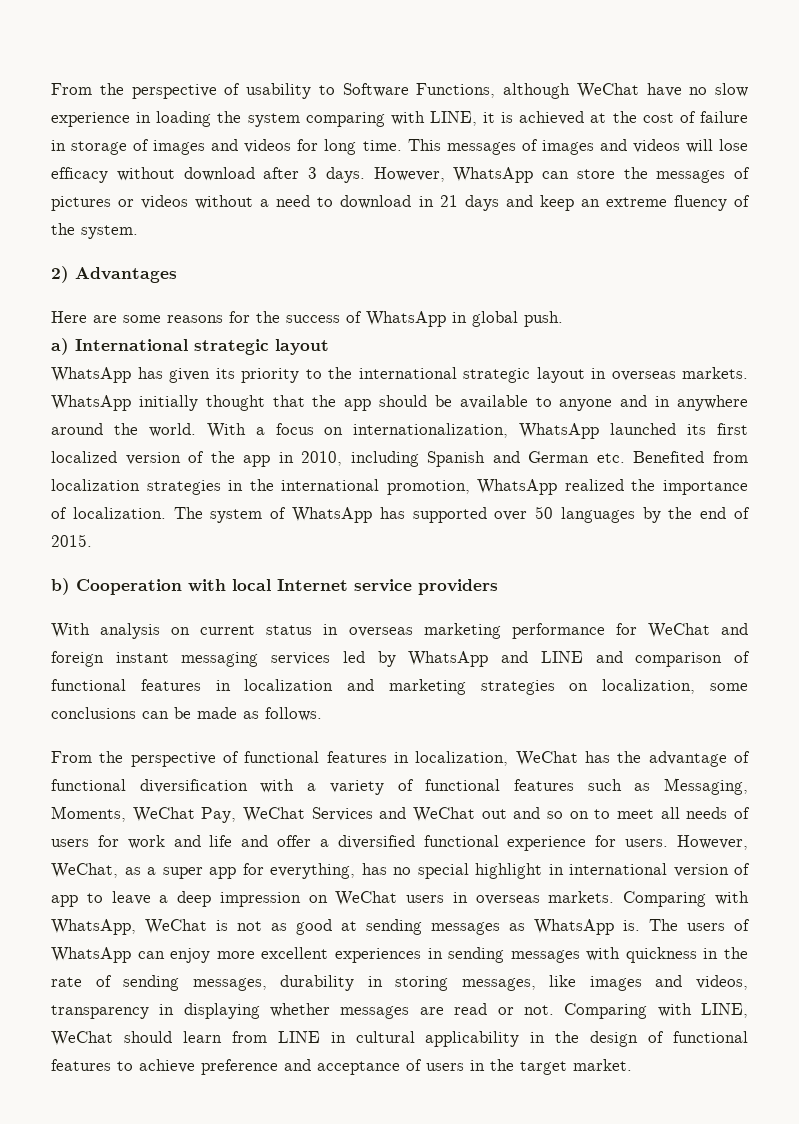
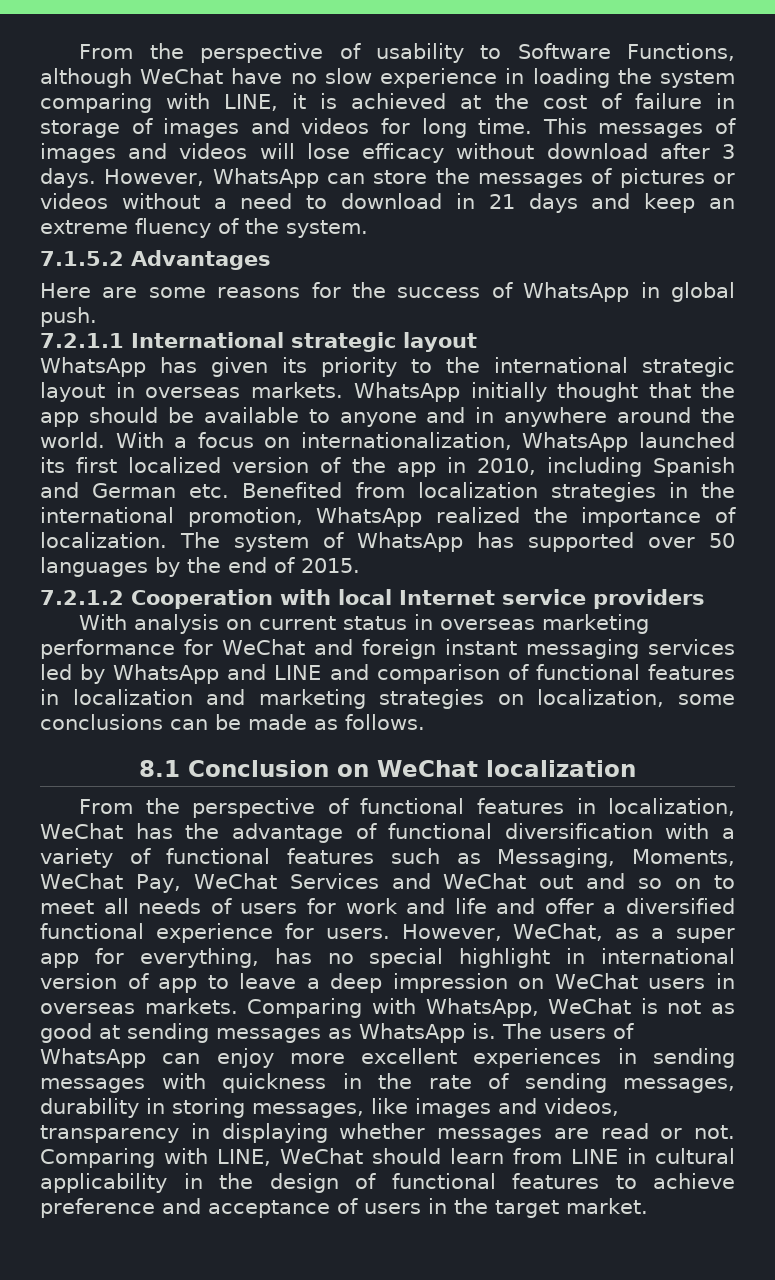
[51,266,69,283] 2) -> [40,251,124,266] 7.1.5.2
[51,338,69,355] a) -> [40,333,124,348] 7.2.1.1
[51,578,70,595] b) -> [40,590,124,605] 7.2.1.2
(322, 714) none -> [139,760,636,777] // 8.1 Conclusion on WeChat localization

